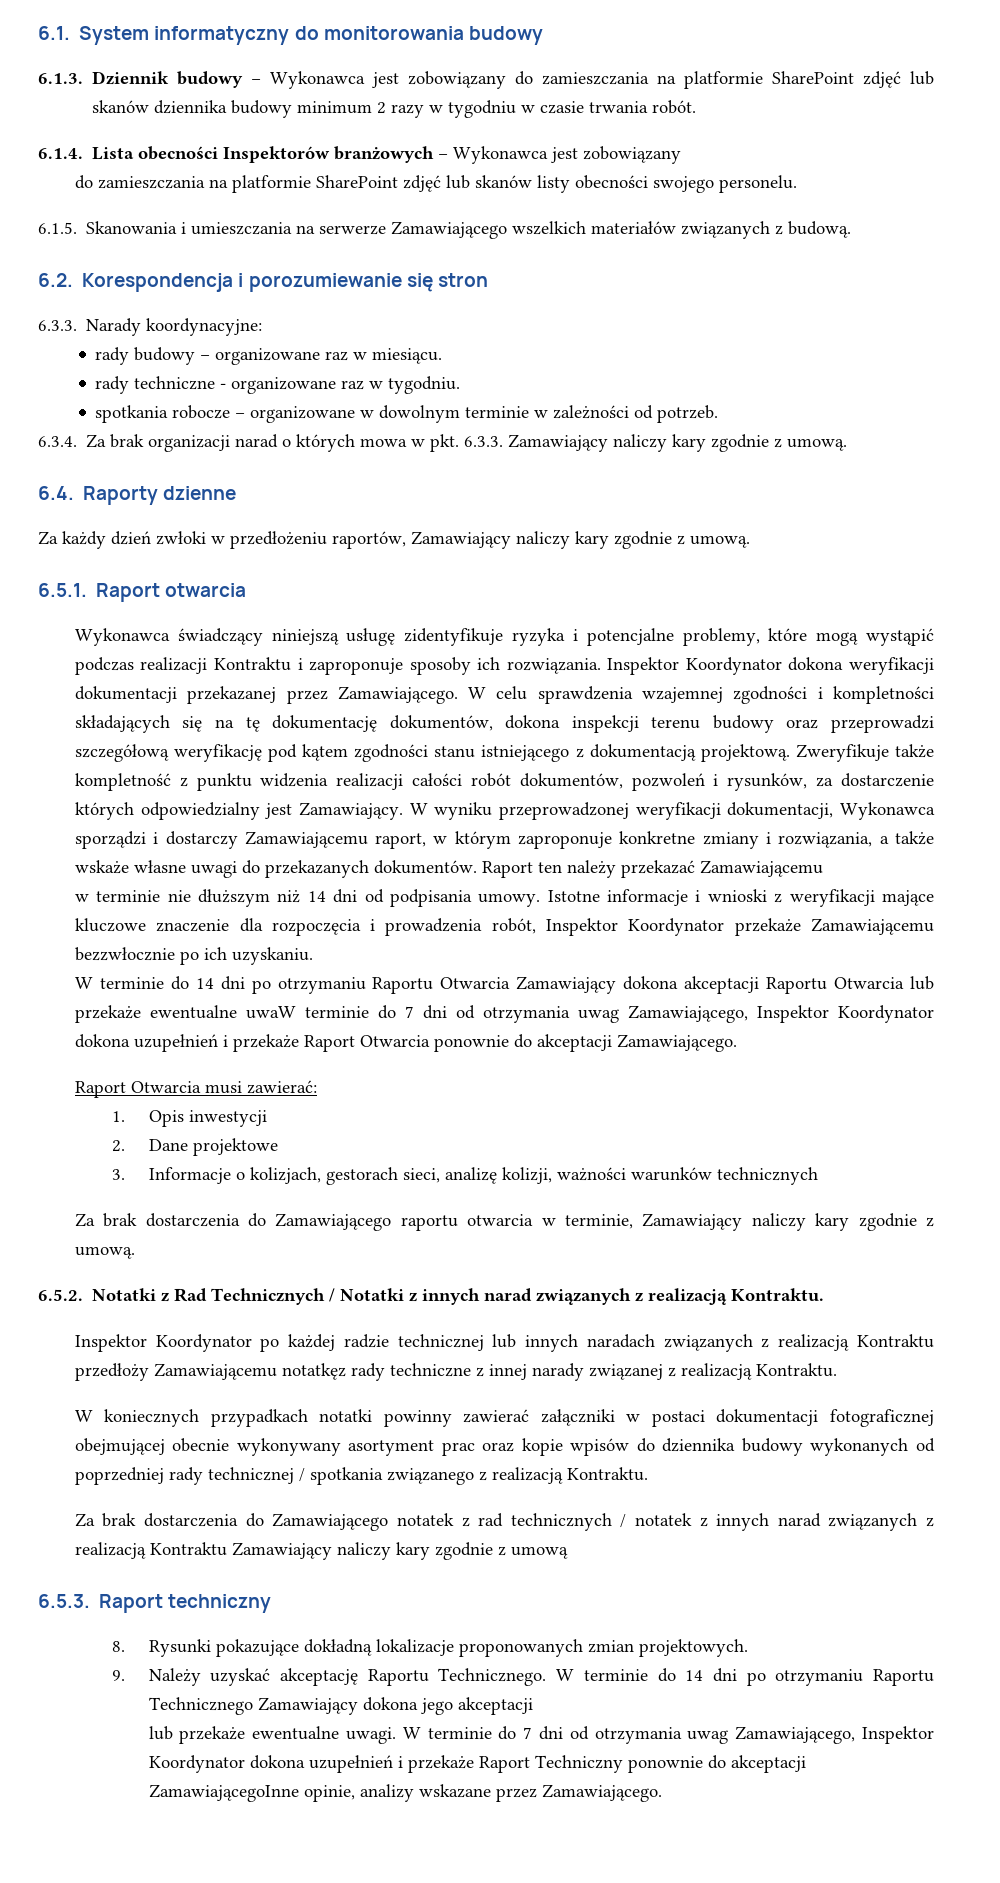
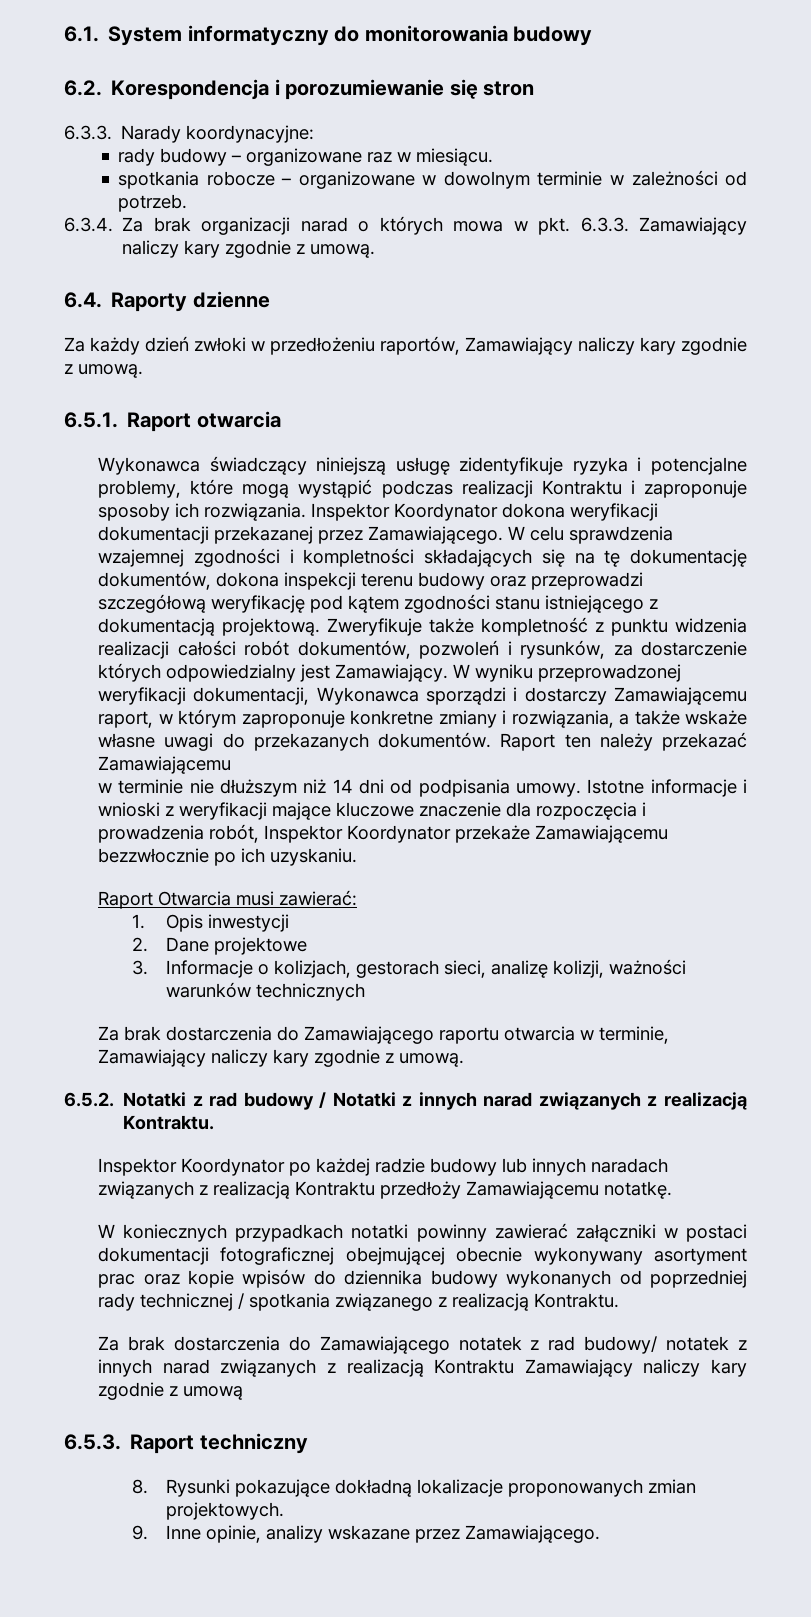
[38,71,934,89] [92,100,697,118] [38,146,682,164] [74,175,797,193] [38,221,852,239] // 6.1.3. Dziennik budowy – Wykonawca jest zobowiązany do zamieszczania na platformie SharePoint zdjęć lub skanów dziennika budowy minimum 2 razy w tygodniu w czasie trwania robót. // 6.1.4. Lista obecności Inspektorów branżowych – Wykonawca jest zobowiązany // do zamieszczania na platformie SharePoint zdjęć lub skanów listy obecności swojego personelu. // 6.1.5. Skanowania i umieszczania na serwerze Zamawiającego wszelkich materiałów związanych z budową. -> (593, 36) none
[95,376,461,394] // rady techniczne - organizowane raz w tygodniu. -> (494, 157) none
[74,976,934,994] [74,1005,934,1023] [74,1034,737,1052] // W terminie do 14 dni po otrzymaniu Raportu Otwarcia Zamawiający dokona akceptacji Raportu Otwarcia lub przekaże ewentualne uwaW terminie do 7 dni od otrzymania uwag Zamawiającego, Inspektor Koordynator dokona uzupełnień i przekaże Raport Otwarcia ponownie do akceptacji Zamawiającego. -> (358, 857) none
[174,1288,326,1305] Rad Technicznych -> [209,1092,314,1110] rad budowy
[397,1334,484,1351] technicznej -> [430,1158,498,1176] budowy
[281,1363,837,1381] notatkęz rady techniczne z innej narady związanej z realizacją Kontraktu. -> [604,1181,673,1199] notatkę.
[510,1513,627,1531] technicznych / -> [584,1336,658,1354] budowy/
[148,1668,934,1686] [148,1697,533,1715] [148,1726,934,1744] [148,1755,806,1773] [148,1784,299,1802] Należy uzyskać akceptację Raportu Technicznego. W terminie do 14 dni po otrzymaniu Raportu Technicznego Zamawiający dokona jego akceptacji // lub przekaże ewentualne uwagi. W terminie do 7 dni od otrzymania uwag Zamawiającego, Inspektor Koordynator dokona uzupełnień i przekaże Raport Techniczny ponownie do akceptacji ZamawiającegoInne -> [166,1525,202,1540] Inne

